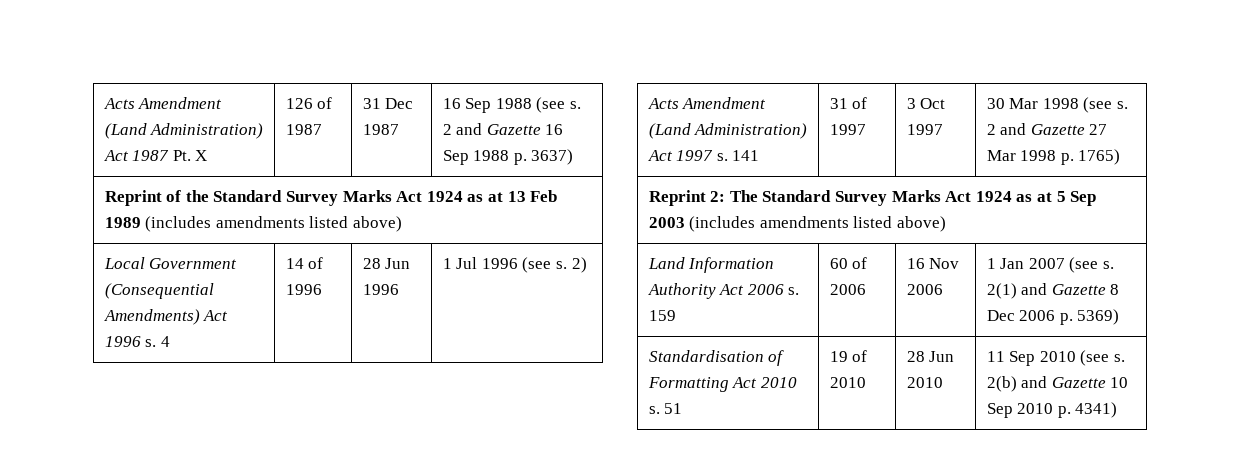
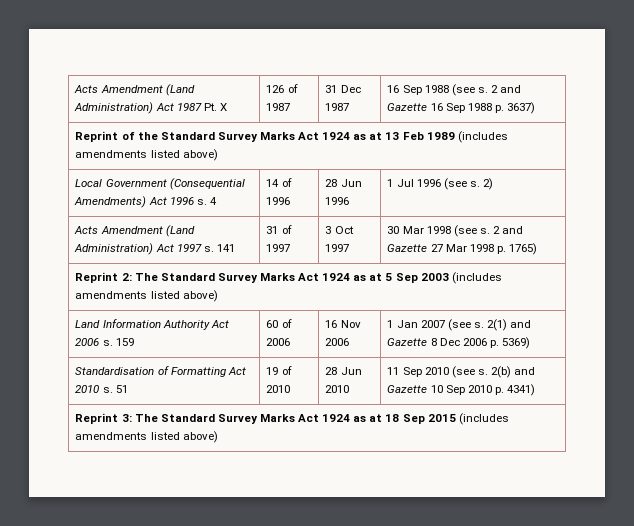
(1118, 410) none -> [75,413,509,425] [75,431,218,443] // Reprint 3: The Standard Survey Marks Act 1924 as at 18 Sep 2015 (includes amendments listed above)

